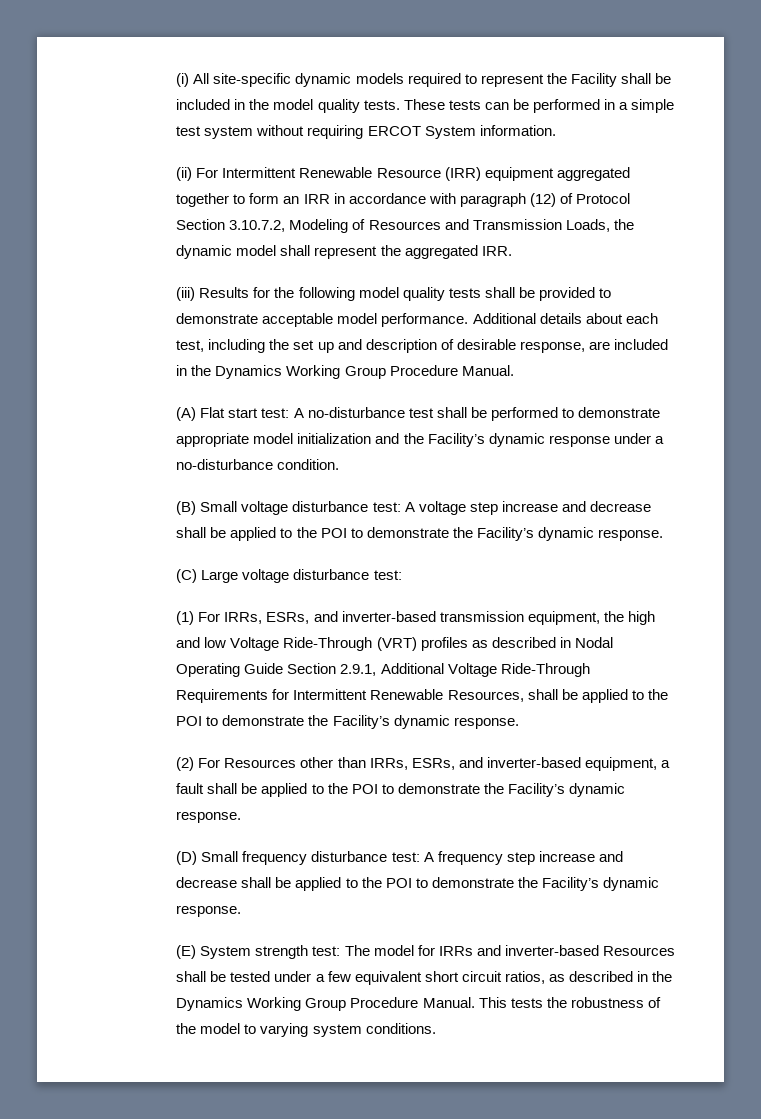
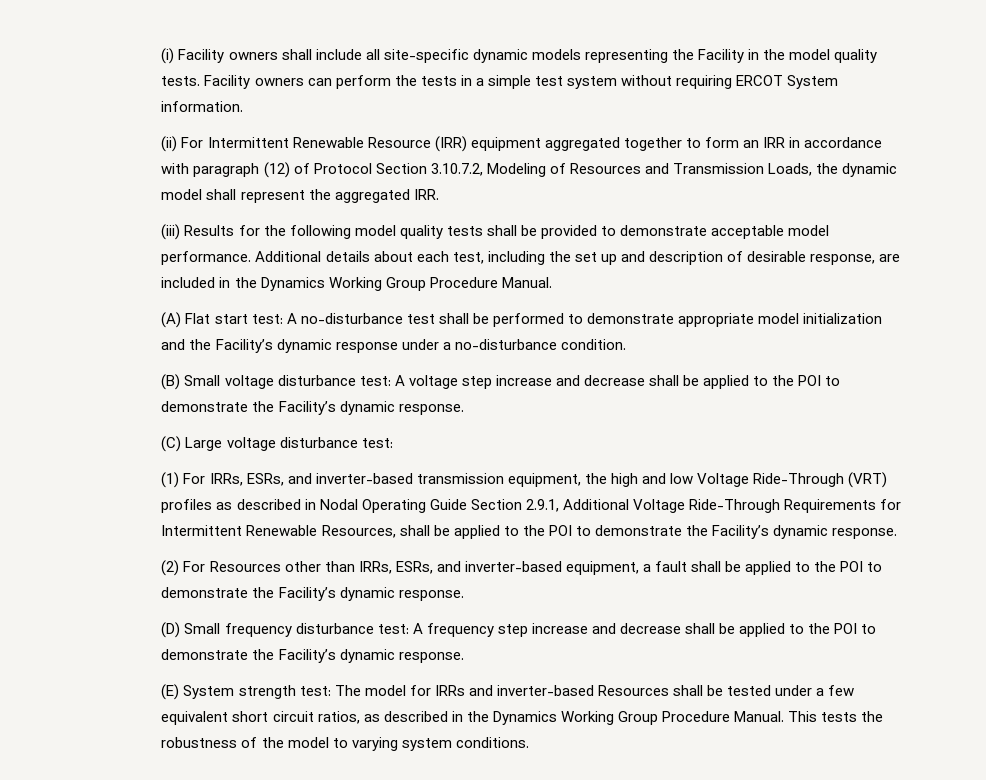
[193,73,671,87] [176,99,231,110] All site-specific dynamic models required to represent the Facility shall be included -> [178,49,744,63] Facility owners shall include all site-specific dynamic models representing the Facility
[403,99,600,113] These tests can be performed -> [204,75,457,89] Facility owners can perform the tests

